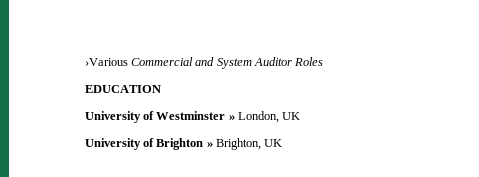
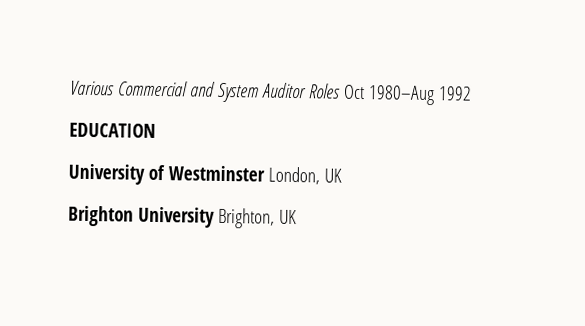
[84,58,128,66] ›Various -> [68,80,115,96] Various
(324, 61) none -> [342,84,472,106] Oct 1980–Aug 1992
[228,115,235,120] » -> (265, 173) none
[84,138,213,150] University of Brighton » -> [67,205,215,228] Brighton University

